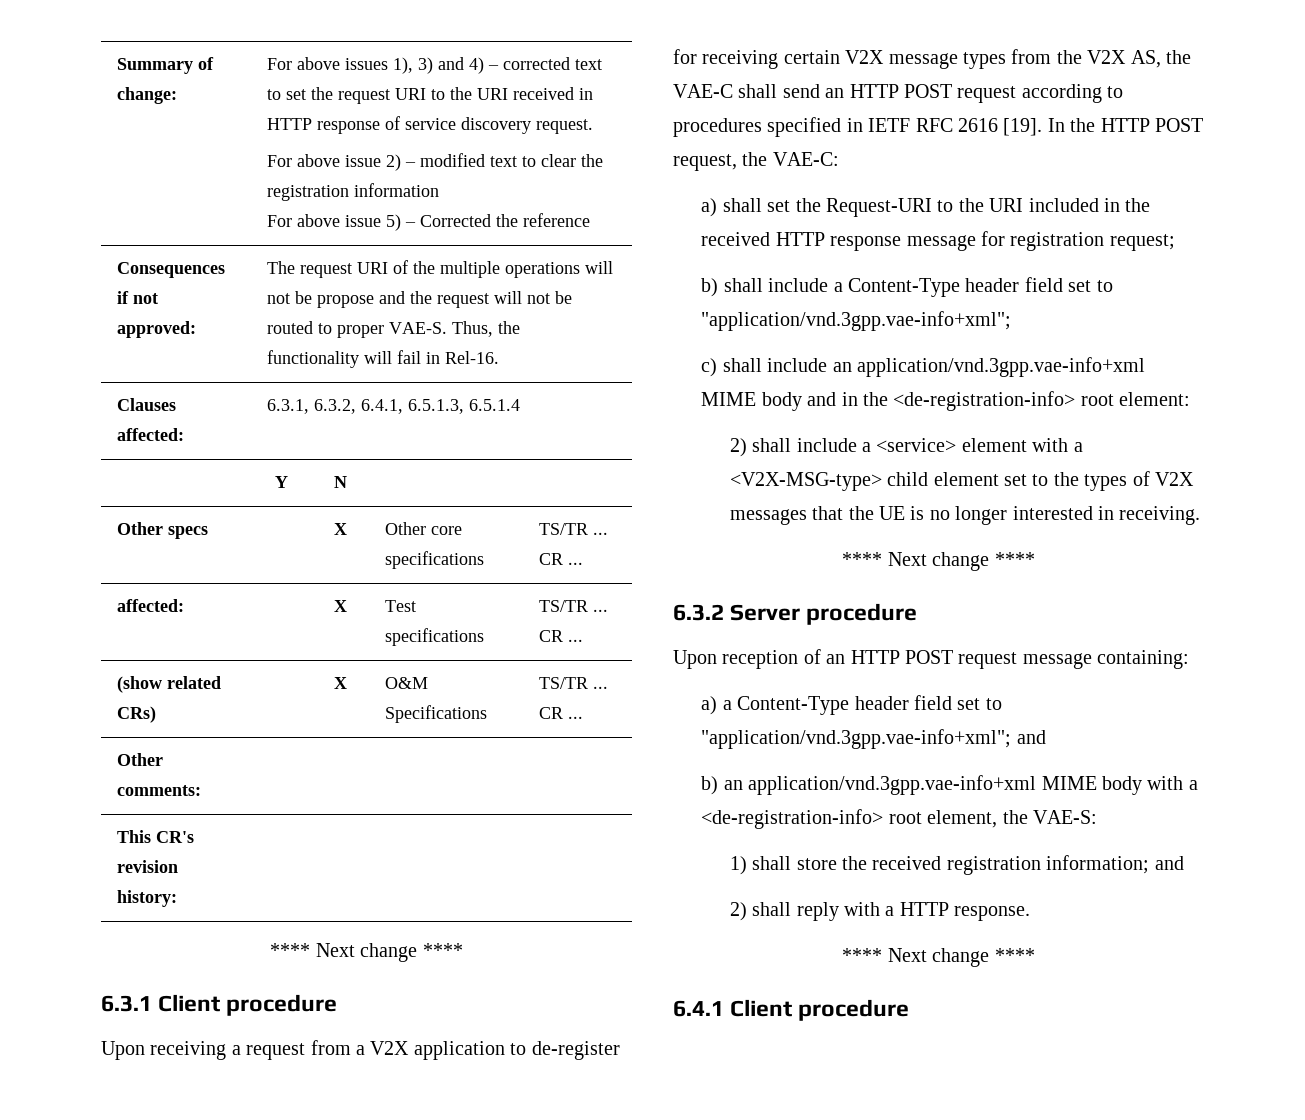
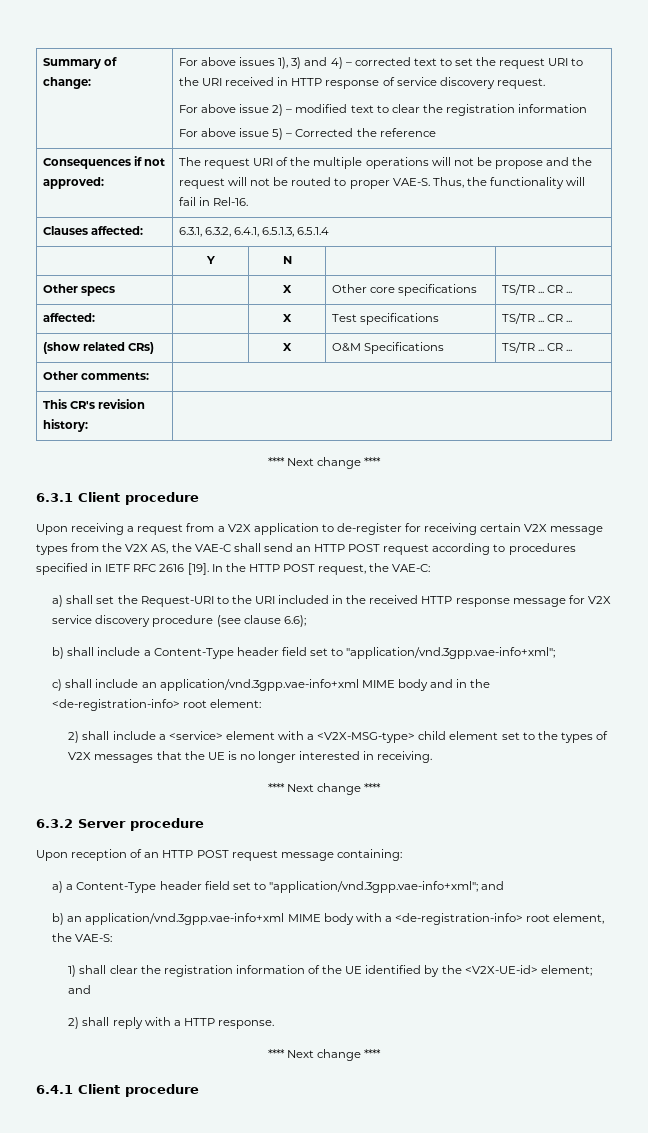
[1010,232,1175,251] registration request; -> [587,596,611,604] [52,615,306,627] V2X service discovery procedure (see clause 6.6);
[796,855,1150,875] store the received registration information; -> [109,965,592,977] clear the registration information of the UE identified by the <V2X-UE-id> element;

